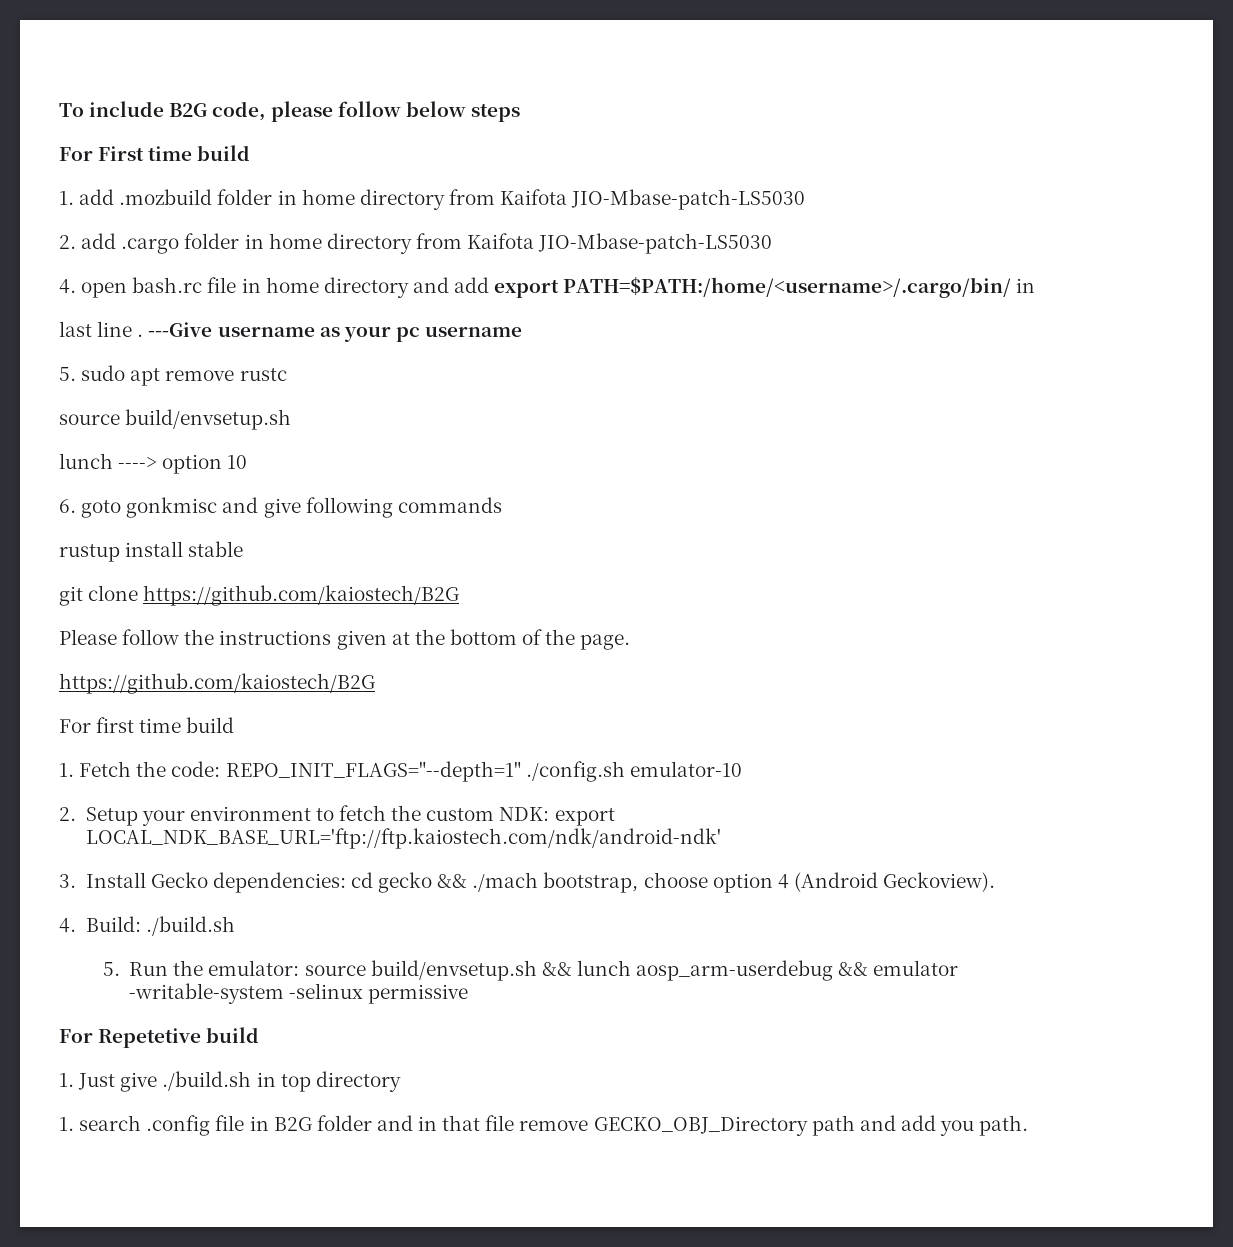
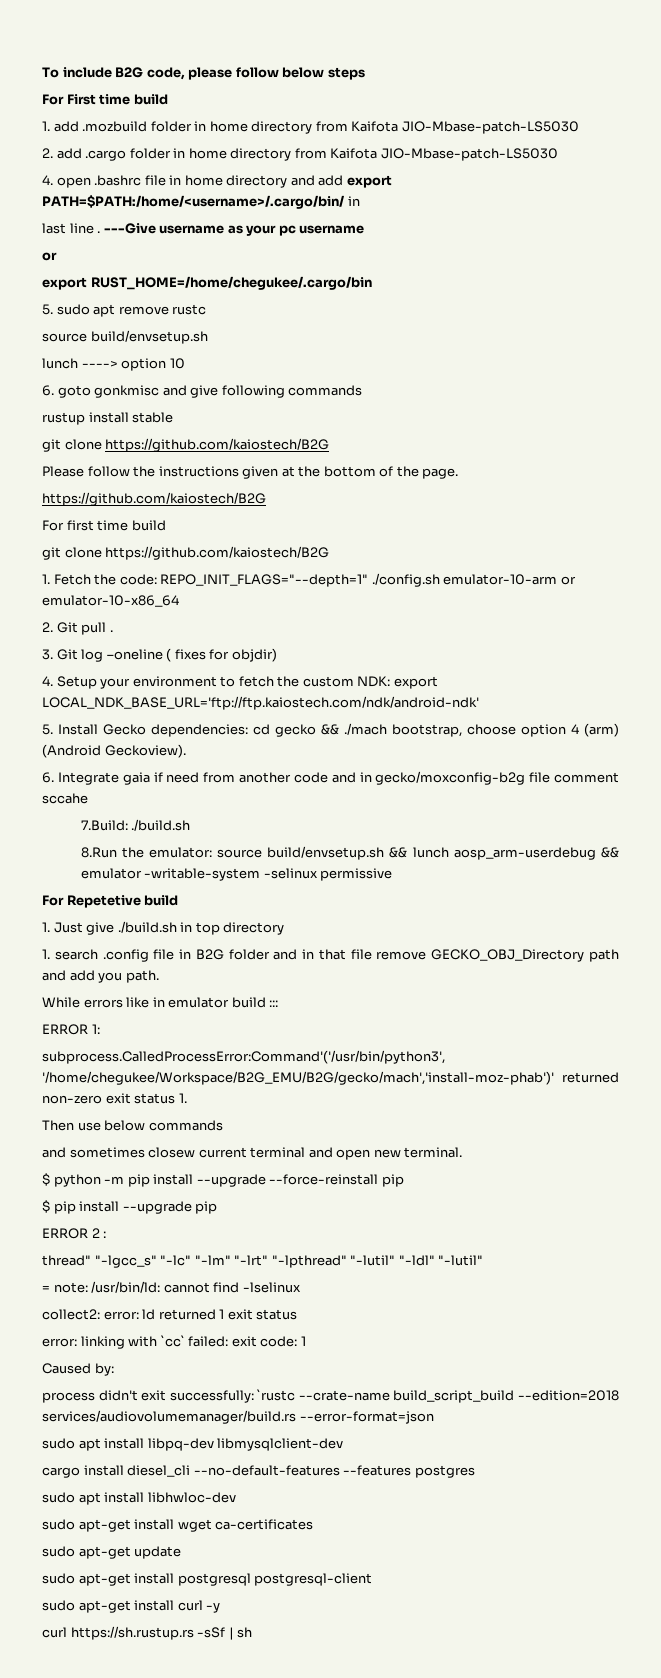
[132,277,203,293] bash.rc -> [94,175,142,186] .bashrc
(523, 331) none -> [42,252,57,261] [42,276,372,290] // or // export RUST_HOME=/home/chegukee/.cargo/bin
(235, 725) none -> [42,546,330,560] // git clone https://github.com/kaiostech/B2G
[629,761,742,777] [59,807,76,821] emulator-10 // 2. -> [443,574,576,585] [42,595,179,607] [42,622,113,635] [42,648,277,662] [42,676,53,686] emulator-10-arm or emulator-10-x86_64 // 2. Git pull . // 3. Git log –oneline ( fixes for objdir) // 4.
[59,874,76,888] 3. -> [42,724,53,735] 5.
(789, 881) none -> [584,723,619,737] (arm)
[59,916,141,933] 4. Build: -> [42,771,619,785] [42,793,88,804] [80,820,128,831] 6. Integrate gaia if need from another code and in gecko/moxconfig-b2g file comment sccahe // 7.Build:
[102,962,169,976] 5. Run -> [80,847,117,858] 8.Run
(1029, 1125) none -> [42,997,279,1008] [42,1024,100,1035] [42,1050,445,1064] [42,1071,619,1085] [42,1093,187,1104] [42,1120,223,1131] [42,1147,463,1160] [42,1173,404,1187] [42,1200,218,1214] [42,1228,107,1239] [42,1255,484,1268] [42,1281,301,1293] [42,1309,298,1320] [42,1335,306,1349] [42,1363,114,1376] [42,1389,619,1403] [42,1410,434,1424] [42,1438,344,1451] [42,1465,475,1478] [42,1492,236,1505] [42,1519,314,1532] [42,1546,182,1559] [42,1573,373,1586] [42,1600,221,1613] [42,1626,253,1640] // While errors like in emulator build ::: // ERROR 1: // subprocess.CalledProcessError:Command'('/usr/bin/python3', '/home/chegukee/Workspace/B2G_EMU/B2G/gecko/mach','install-moz-phab')' returned non-zero exit status 1. // Then use below commands // and sometimes closew current terminal and open new terminal. // $ python -m pip install --upgrade --force-reinstall pip // $ pip install --upgrade pip // ERROR 2 : // thread" "-lgcc_s" "-lc" "-lm" "-lrt" "-lpthread" "-lutil" "-ldl" "-lutil" // = note: /usr/bin/ld: cannot find -lselinux // collect2: error: ld returned 1 exit status // error: linking with `cc` failed: exit code: 1 // Caused by: // process didn't exit successfully: `rustc --crate-name build_script_build --edition=2018 services/audiovolumemanager/build.rs --error-format=json // sudo apt install libpq-dev libmysqlclient-dev // cargo install diesel_cli --no-default-features --features postgres // sudo apt install libhwloc-dev // sudo apt-get install wget ca-certificates // sudo apt-get update // sudo apt-get install postgresql postgresql-client // sudo apt-get install curl -y // curl https://sh.rustup.rs -sSf | sh

